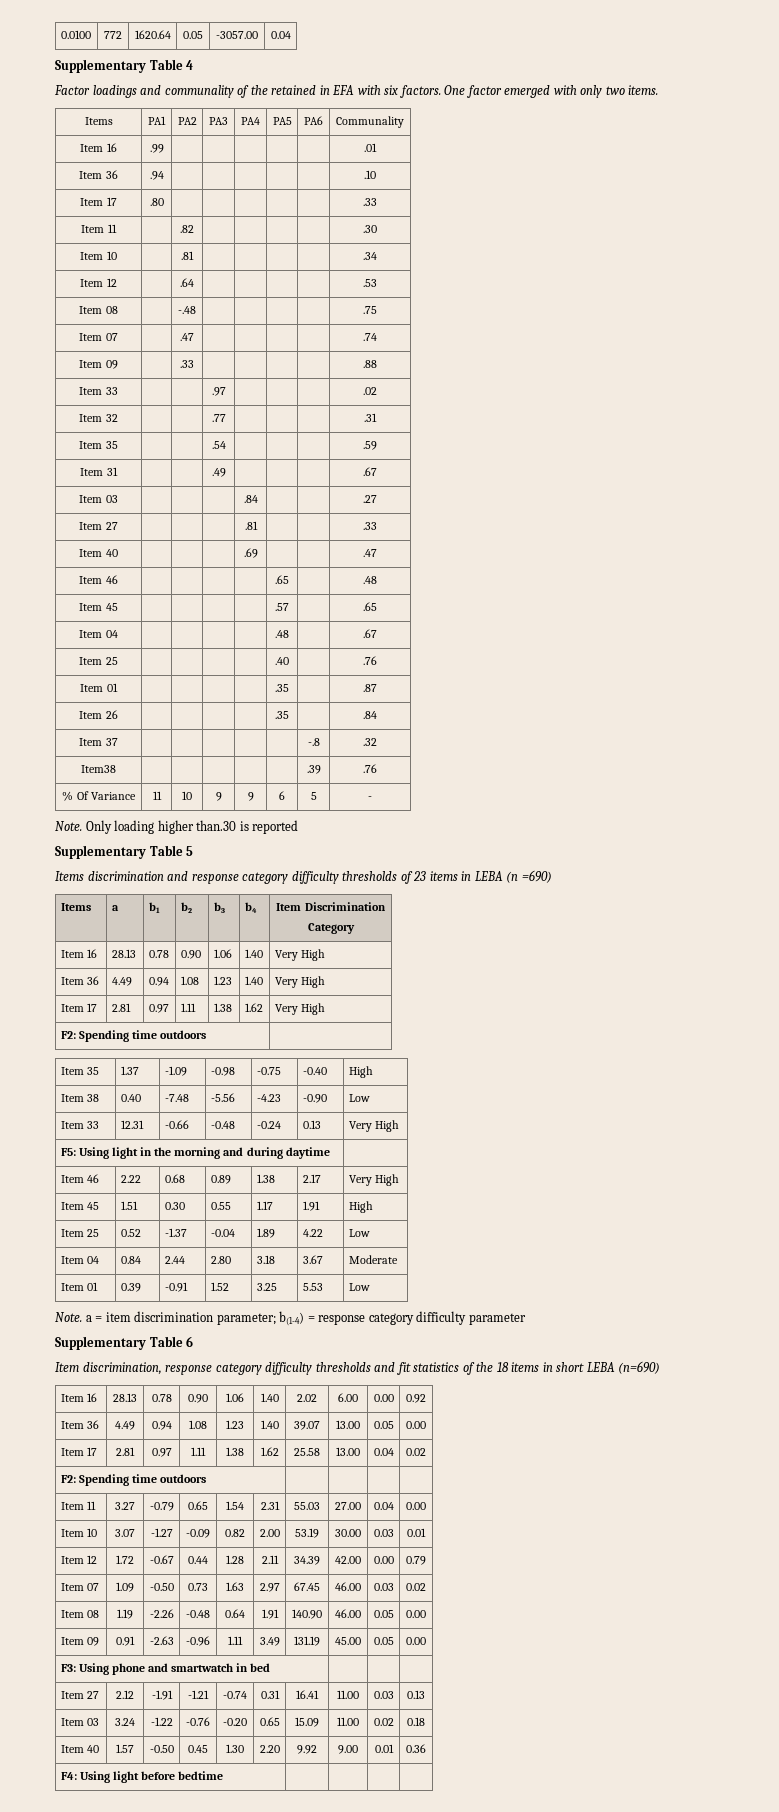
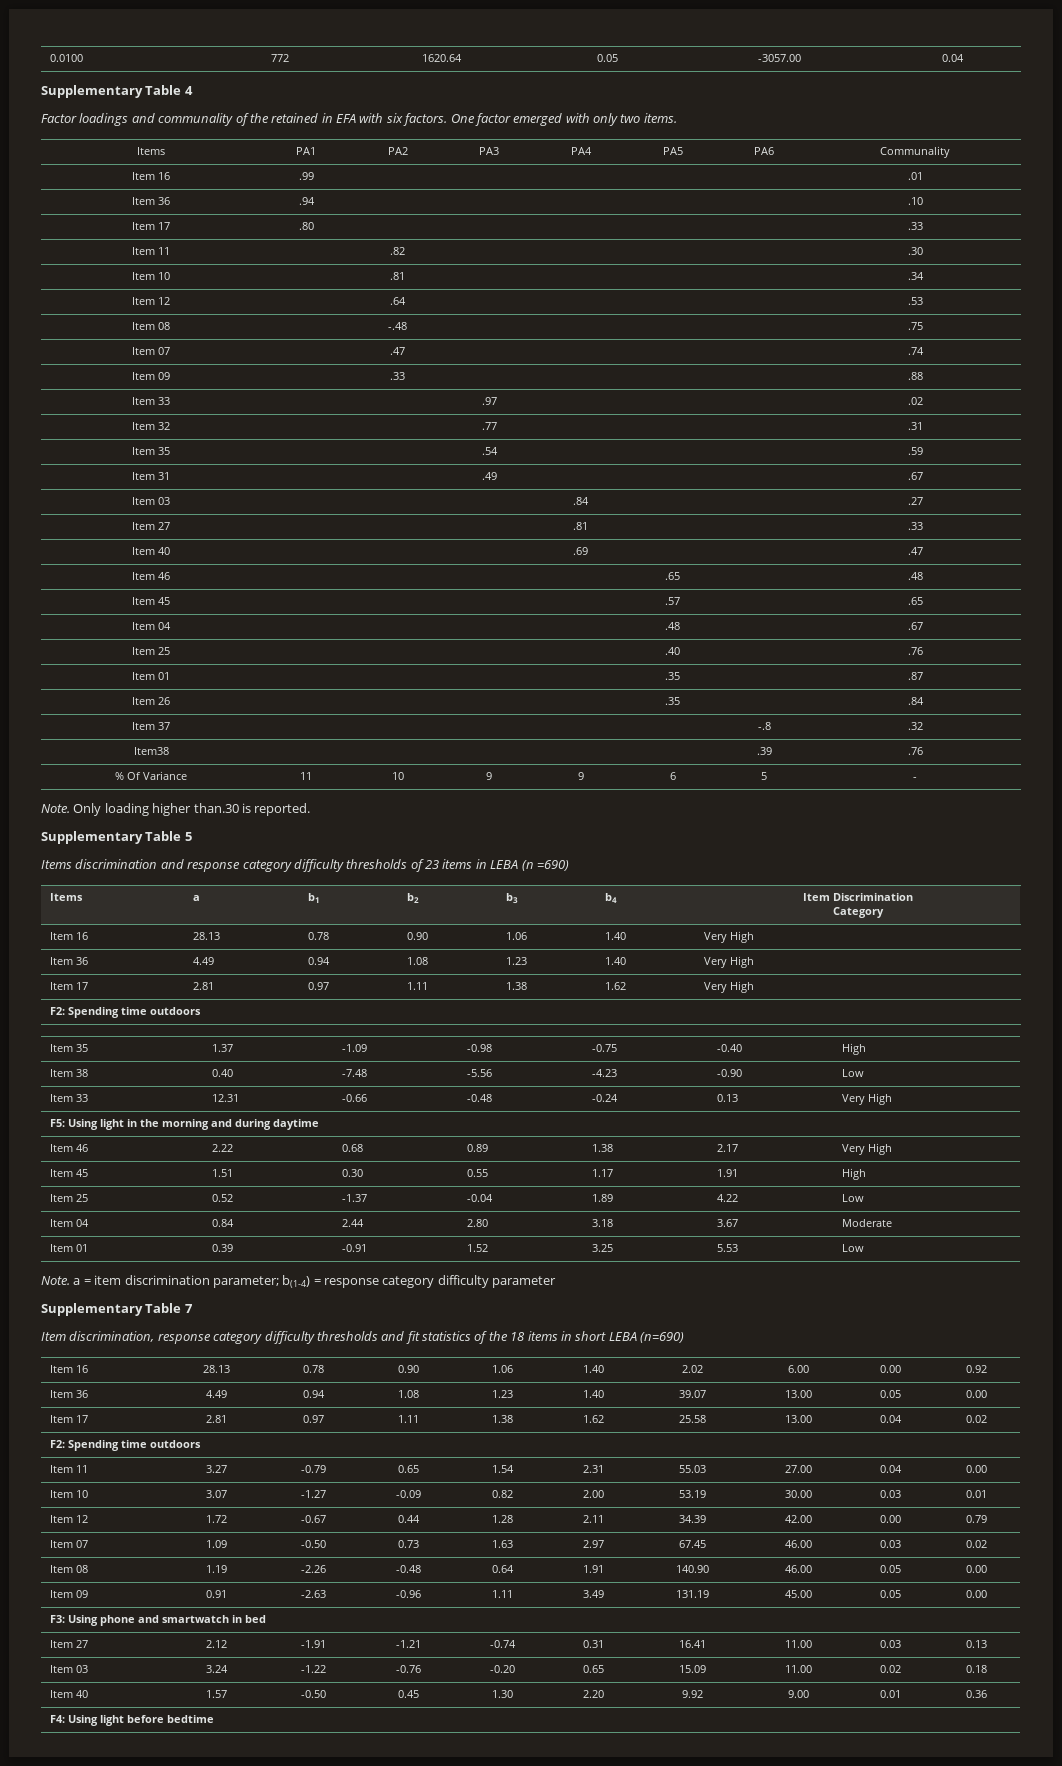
[252,820,299,834] reported -> [254,803,311,816] reported.
[186,1336,194,1347] 6 -> [184,1304,193,1313] 7

